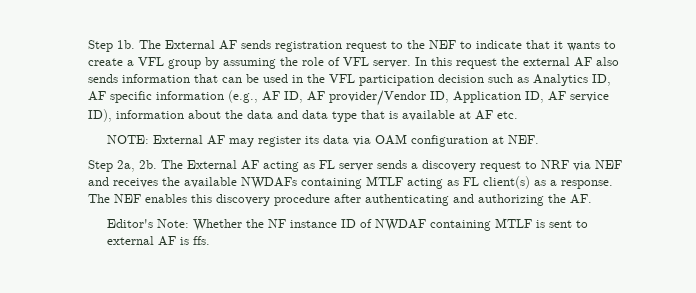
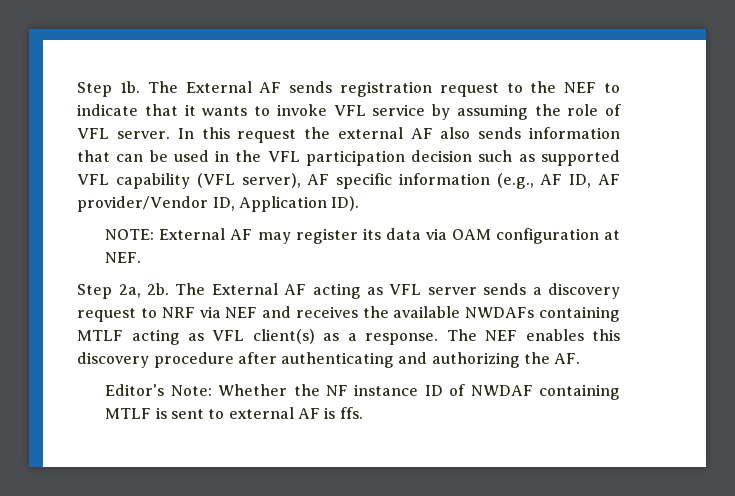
[88,57,202,69] create a VFL group -> [276,104,426,116] invoke VFL service
[533,74,612,86] Analytics ID, -> [541,150,621,166] [77,173,301,189] supported VFL capability (VFL server),
[525,91,610,103] [88,109,519,122] ID, AF service ID), information about the data and data type that is available at AF etc. -> [331,196,360,211] ID).
[319,160,336,169] FL -> [389,284,422,295] VFL
[463,177,480,186] FL -> [212,330,245,341] VFL

